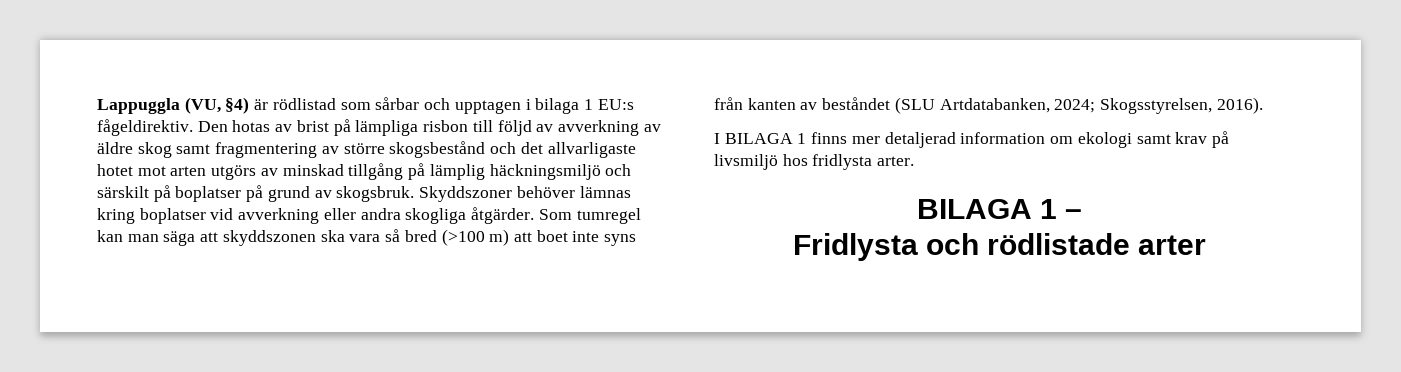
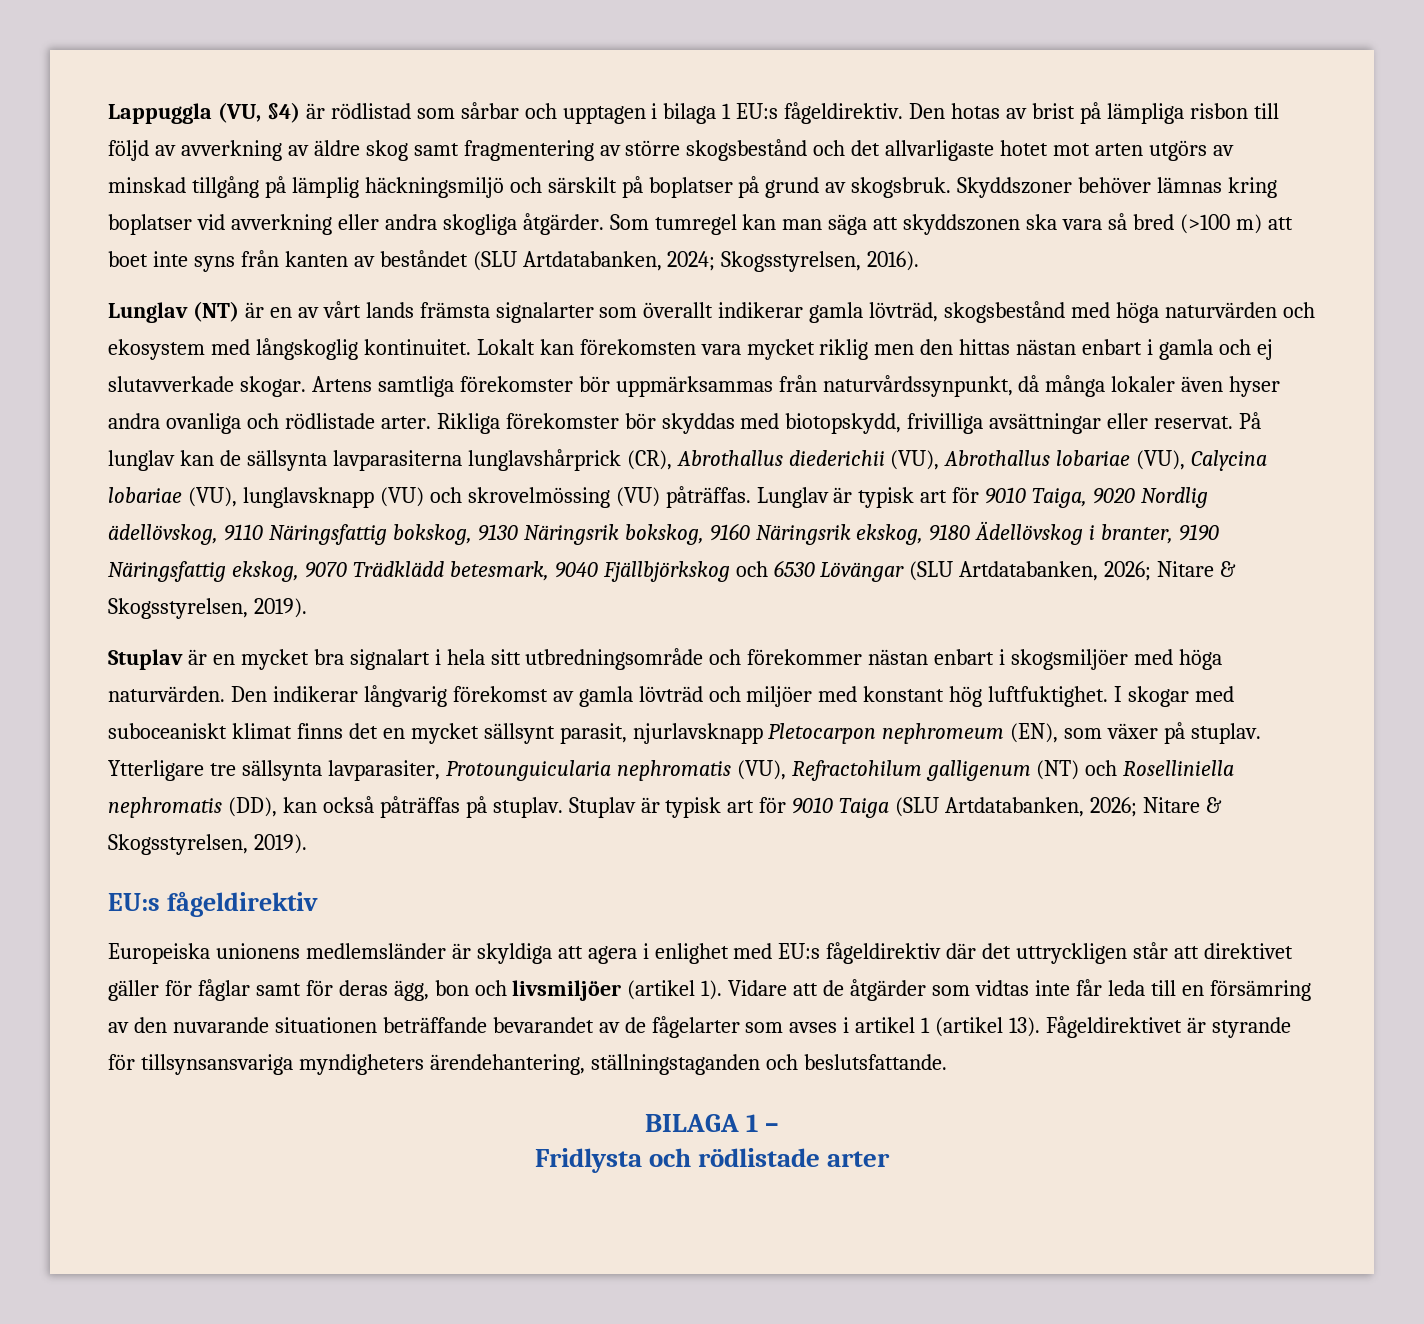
[714,131,1229,148] [714,154,915,170] I BILAGA 1 finns mer detaljerad information om ekologi samt krav på livsmiljö hos fridlysta arter. -> [108,301,1315,323] [108,338,1273,360] [108,375,1281,397] [108,412,1262,434] [108,449,1268,471] [108,486,1209,508] [108,521,1220,545] [108,560,1237,582] [108,598,307,619] [108,648,1222,670] [108,685,1235,707] [108,722,1262,744] [108,760,1235,781] [108,796,1222,818] [108,834,307,855] [108,891,318,917] [108,942,1293,964] [108,979,1311,1001] [108,1016,1291,1038] [108,1054,947,1075] Lunglav (NT) är en av vårt lands främsta signalarter som överallt indikerar gamla lövträd, skogsbestånd med höga naturvärden och ekosystem med långskoglig kontinuitet. Lokalt kan förekomsten vara mycket riklig men den hittas nästan enbart i gamla och ej slutavverkade skogar. Artens samtliga förekomster bör uppmärksammas från naturvårdssynpunkt, då många lokaler även hyser andra ovanliga och rödlistade arter. Rikliga förekomster bör skyddas med biotopskydd, frivilliga avsättningar eller reservat. På lunglav kan de sällsynta lavparasiterna lunglavshårprick (CR), Abrothallus diederichii (VU), Abrothallus lobariae (VU), Calycina lobariae (VU), lunglavsknapp (VU) och skrovelmössing (VU) påträffas. Lunglav är typisk art för 9010 Taiga, 9020 Nordlig ädellövskog, 9110 Näringsfattig bokskog, 9130 Näringsrik bokskog, 9160 Näringsrik ekskog, 9180 Ädellövskog i branter, 9190 Näringsfattig ekskog, 9070 Trädklädd betesmark, 9040 Fjällbjörkskog och 6530 Lövängar (SLU Artdatabanken, 2026; Nitare & Skogsstyrelsen, 2019). // Stuplav är en mycket bra signalart i hela sitt utbredningsområde och förekommer nästan enbart i skogsmiljöer med höga naturvärden. Den indikerar långvarig förekomst av gamla lövträd och miljöer med konstant hög luftfuktighet. I skogar med suboceaniskt klimat finns det en mycket sällsynt parasit, njurlavsknapp Pletocarpon nephromeum (EN), som växer på stuplav. Ytterligare tre sällsynta lavparasiter, Protounguicularia nephromatis (VU), Refractohilum galligenum (NT) och Roselliniella nephromatis (DD), kan också påträffas på stuplav. Stuplav är typisk art för 9010 Taiga (SLU Artdatabanken, 2026; Nitare & Skogsstyrelsen, 2019). // EU:s fågeldirektiv // Europeiska unionens medlemsländer är skyldiga att agera i enlighet med EU:s fågeldirektiv där det uttryckligen står att direktivet gäller för fåglar samt för deras ägg, bon och livsmiljöer (artikel 1). Vidare att de åtgärder som vidtas inte får leda till en försämring av den nuvarande situationen beträffande bevarandet av de fågelarter som avses i artikel 1 (artikel 13). Fågeldirektivet är styrande för tillsynsansvariga myndigheters ärendehantering, ställningstaganden och beslutsfattande.

